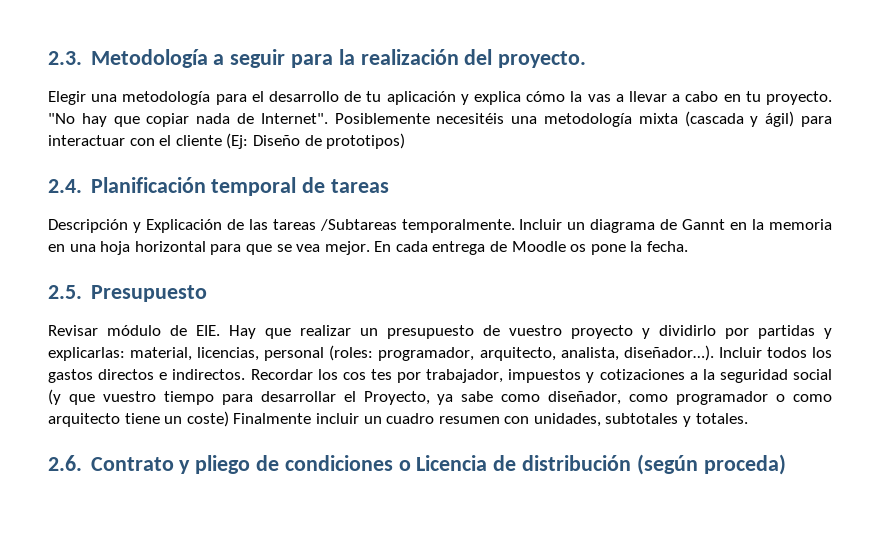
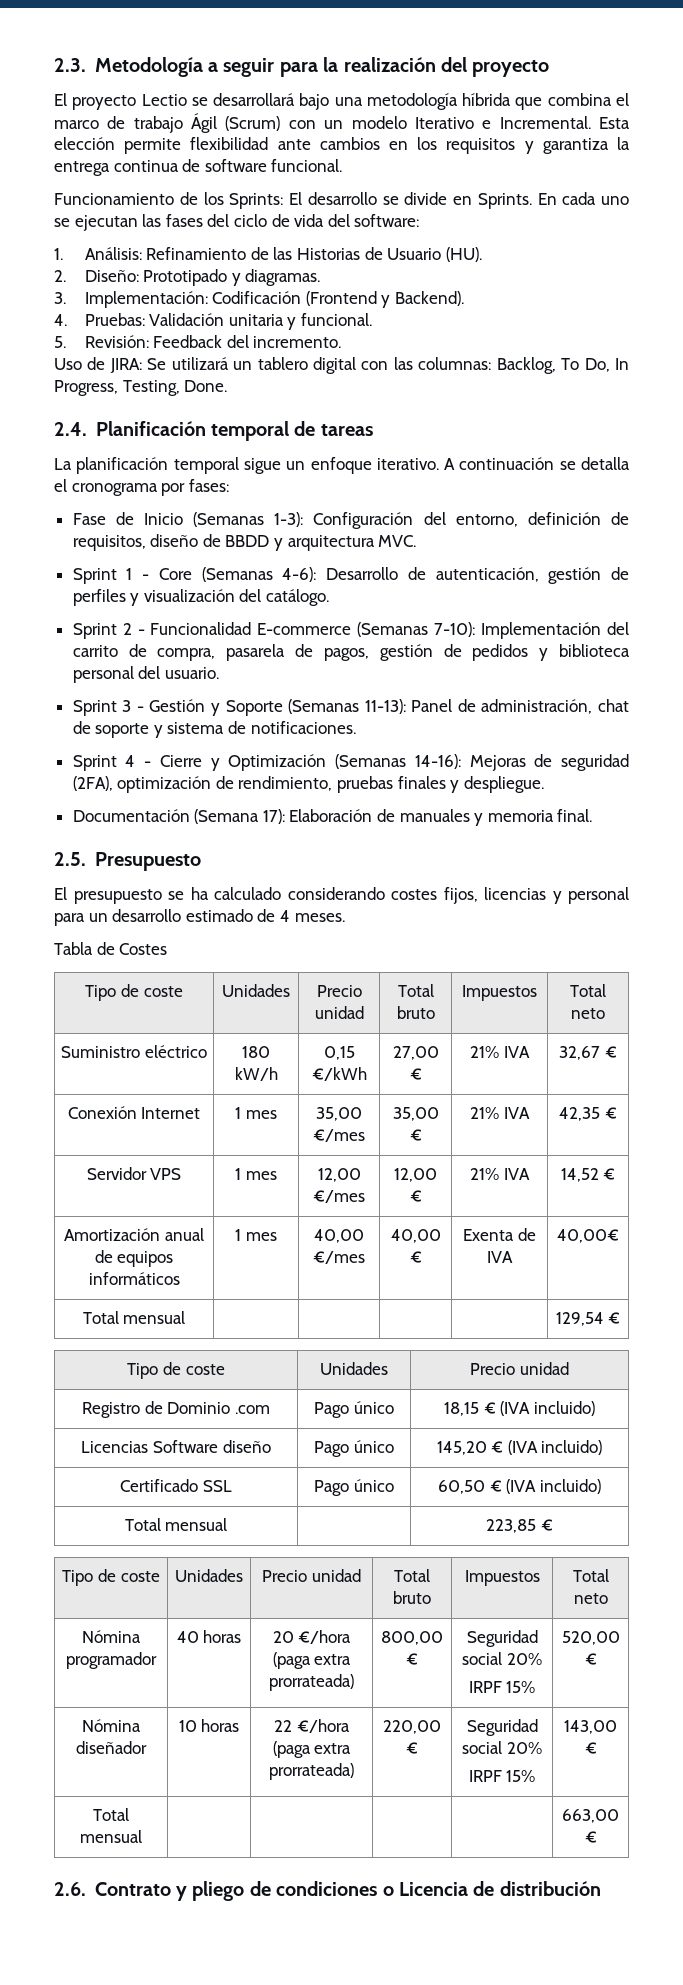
[498,51,587,68] [48,91,833,105] [48,111,832,127] [48,133,406,149] proyecto. // Elegir una metodología para el desarrollo de tu aplicación y explica cómo la vas a llevar a cabo en tu proyecto. "No hay que copiar nada de Internet". Posiblemente necesitéis una metodología mixta (cascada y ágil) para interactuar con el cliente (Ej: Diseño de prototipos) -> [472,60,550,77] [54,93,629,110] [54,113,631,133] [54,137,630,154] [54,159,343,176] [54,192,629,209] [54,214,420,231] [54,247,482,262] [54,269,321,286] [54,291,464,308] [54,313,372,330] [54,335,342,348] [54,357,629,374] [54,380,228,396] proyecto // El proyecto Lectio se desarrollará bajo una metodología híbrida que combina el marco de trabajo Ágil (Scrum) con un modelo Iterativo e Incremental. Esta elección permite flexibilidad ante cambios en los requisitos y garantiza la entrega continua de software funcional. // Funcionamiento de los Sprints: El desarrollo se divide en Sprints. En cada uno se ejecutan las fases del ciclo de vida del software: // 1. Análisis: Refinamiento de las Historias de Usuario (HU). // 2. Diseño: Prototipado y diagramas. // 3. Implementación: Codificación (Frontend y Backend). // 4. Pruebas: Validación unitaria y funcional. // 5. Revisión: Feedback del incremento. // Uso de JIRA: Se utilizará un tablero digital con las columnas: Backlog, To Do, In Progress, Testing, Done.
[48,219,832,233] [48,241,689,255] [48,285,207,302] [48,325,832,339] [48,345,832,361] [48,369,832,383] [48,389,832,405] [48,411,748,427] Descripción y Explicación de las tareas /Subtareas temporalmente. Incluir un diagrama de Gannt en la memoria en una hoja horizontal para que se vea mejor. En cada entrega de Moodle os pone la fecha. // 2.5. Presupuesto // Revisar módulo de EIE. Hay que realizar un presupuesto de vuestro proyecto y dividirlo por partidas y explicarlas: material, licencias, personal (roles: programador, arquitecto, analista, diseñador…). Incluir todos los gastos directos e indirectos. Recordar los cos tes por trabajador, impuestos y cotizaciones a la seguridad social (y que vuestro tiempo para desarrollar el Proyecto, ya sabe como diseñador, como programador o como arquitecto tiene un coste) Finalmente incluir un cuadro resumen con unidades, subtotales y totales. -> [54,457,630,474] [54,479,229,496] [72,512,629,529] [72,534,417,551] [72,567,629,584] [72,589,330,606] [72,622,629,639] [72,644,630,661] [72,666,219,683] [72,699,629,716] [72,721,356,738] [72,754,629,771] [72,776,544,793] [72,809,593,826] [54,852,201,871] [54,887,629,904] [54,909,345,926] [54,942,168,955] [85,984,183,1001] [222,984,290,997] [316,985,362,997] [314,1006,364,1019] [397,984,434,997] [396,1006,435,1019] [462,985,537,1001] [570,984,607,997] [571,1008,605,1019] [61,1045,207,1058] [242,1046,270,1058] [234,1067,278,1081] [323,1046,355,1060] [311,1067,367,1081] [392,1046,439,1060] [409,1068,422,1080] [470,1046,530,1058] [559,1046,617,1060] [67,1106,201,1119] [235,1107,277,1119] [316,1107,362,1121] [313,1129,365,1142] [392,1107,439,1121] [409,1129,422,1141] [470,1107,530,1119] [559,1107,617,1121] [86,1167,182,1180] [235,1168,277,1180] [317,1168,361,1182] [313,1190,365,1203] [394,1168,437,1182] [409,1190,422,1202] [470,1168,530,1180] [560,1168,616,1182] [64,1228,204,1241] [94,1250,174,1267] [88,1272,180,1285] [235,1229,277,1241] [314,1229,364,1243] [313,1251,365,1264] [390,1229,441,1243] [409,1251,422,1263] [463,1228,536,1241] [487,1251,514,1263] [557,1229,619,1243] [82,1311,186,1324] [555,1312,621,1326] [127,1362,225,1379] [320,1362,388,1375] [470,1362,569,1375] [82,1401,270,1418] [314,1401,394,1418] [444,1401,595,1416] [81,1440,271,1453] [314,1440,394,1457] [436,1440,603,1455] [120,1479,232,1492] [314,1479,394,1496] [438,1479,601,1494] [124,1518,228,1531] [486,1519,553,1533] [62,1569,160,1586] [175,1569,243,1582] [262,1569,361,1582] [394,1569,431,1582] [393,1591,431,1604] [464,1570,540,1586] [572,1569,609,1582] [573,1593,608,1604] [82,1630,141,1643] [66,1652,157,1669] [176,1630,242,1643] [272,1630,352,1644] [272,1652,352,1669] [269,1674,354,1691] [381,1631,443,1645] [406,1653,418,1665] [466,1630,538,1647] [462,1652,542,1665] [468,1681,536,1693] [561,1631,620,1645] [584,1653,597,1665] [82,1719,141,1732] [76,1741,147,1754] [178,1719,240,1732] [274,1719,350,1733] [272,1741,352,1758] [269,1763,354,1780] [383,1720,441,1734] [406,1742,418,1754] [466,1719,538,1736] [462,1741,542,1754] [468,1770,536,1782] [564,1720,617,1734] [584,1742,597,1754] [93,1808,130,1821] [80,1830,142,1843] [562,1809,619,1823] [584,1831,597,1843] La planificación temporal sigue un enfoque iterativo. A continuación se detalla el cronograma por fases: // Fase de Inicio (Semanas 1-3): Configuración del entorno, definición de requisitos, diseño de BBDD y arquitectura MVC. // Sprint 1 - Core (Semanas 4-6): Desarrollo de autenticación, gestión de perfiles y visualización del catálogo. // Sprint 2 - Funcionalidad E-commerce (Semanas 7-10): Implementación del carrito de compra, pasarela de pagos, gestión de pedidos y biblioteca personal del usuario. // Sprint 3 - Gestión y Soporte (Semanas 11-13): Panel de administración, chat de soporte y sistema de notificaciones. // Sprint 4 - Cierre y Optimización (Semanas 14-16): Mejoras de seguridad (2FA), optimización de rendimiento, pruebas finales y despliegue. // Documentación (Semana 17): Elaboración de manuales y memoria final. // 2.5. Presupuesto // El presupuesto se ha calculado considerando costes fijos, licencias y personal para un desarrollo estimado de 4 meses. // Tabla de Costes // Tipo de coste | Unidades | Precio unidad | Total bruto | Impuestos | Total neto // Suministro eléctrico | 180 kW/h | 0,15 €/kWh | 27,00 € | 21% IVA | 32,67 € // Conexión Internet | 1 mes | 35,00 €/mes | 35,00 € | 21% IVA | 42,35 € // Servidor VPS | 1 mes | 12,00 €/mes | 12,00 € | 21% IVA | 14,52 € // Amortización anual de equipos informáticos | 1 mes | 40,00 €/mes | 40,00 € | Exenta de IVA | 40,00€ // Total mensual | | | | | 129,54 € // Tipo de coste | Unidades | Precio unidad // Registro de Dominio .com | Pago único | 18,15 € (IVA incluido) // Licencias Software diseño | Pago único | 145,20 € (IVA incluido) // Certificado SSL | Pago único | 60,50 € (IVA incluido) // Total mensual | | 223,85 € // Tipo de coste | Unidades | Precio unidad | Total bruto | Impuestos | Total neto // Nómina programador | 40 horas | 20 €/hora (paga extra prorrateada) | 800,00 € | Seguridad social 20% // IRPF 15% | 520,00 € // Nómina diseñador | 10 horas | 22 €/hora (paga extra prorrateada) | 220,00 € | Seguridad social 20% // IRPF 15% | 143,00 € // Total mensual | | | | | 663,00 €
[636,454,786,475] (según proceda) -> (601, 1888) none

